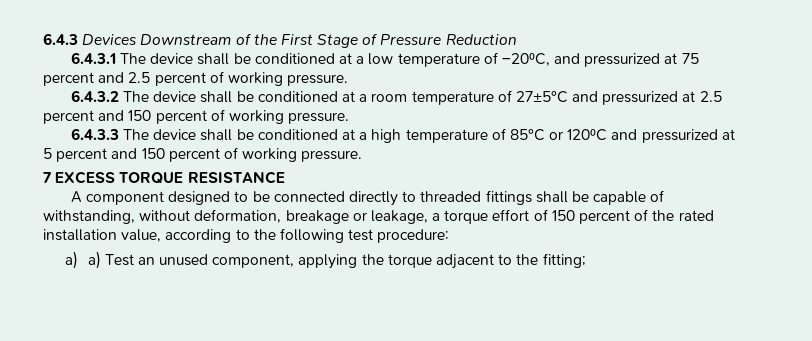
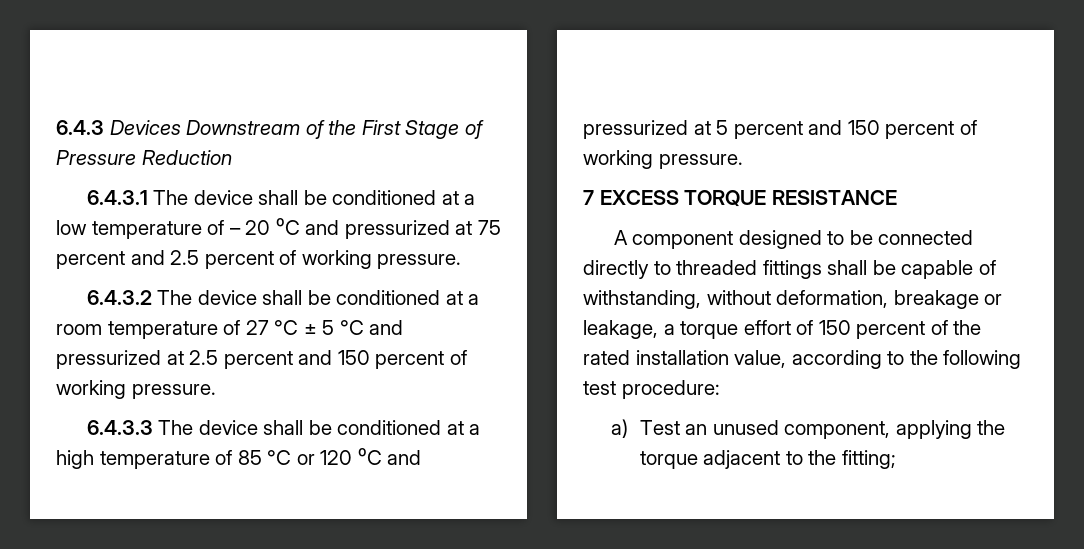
[501,53,550,66] –20⁰C, -> [229,218,300,235] – 20 ⁰C
[515,91,568,103] 27±5°C -> [245,320,364,335] 27 °C ± 5 °C
[509,129,608,141] 85°C or 120⁰C -> [237,448,382,465] 85 °C or 120 ⁰C
[87,251,101,269] a) -> (629, 428) none

